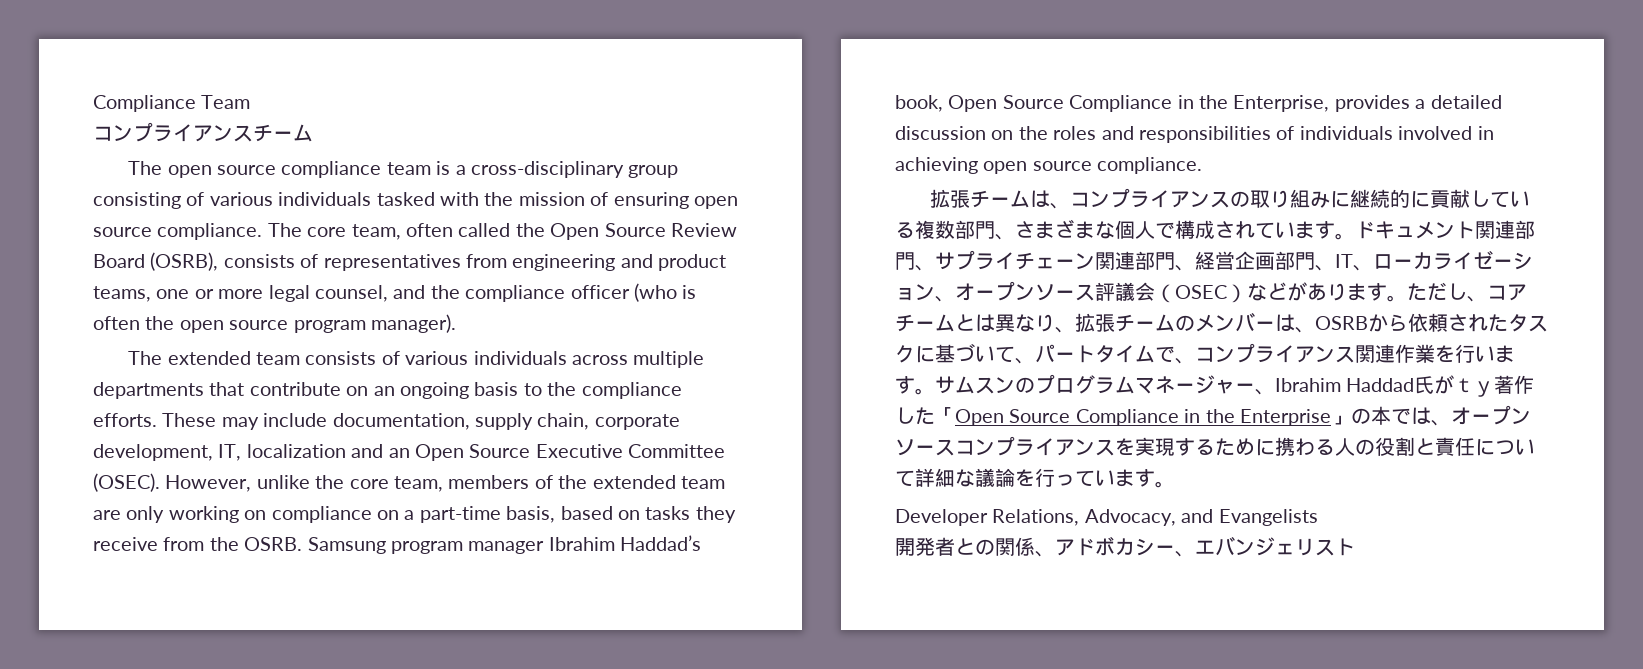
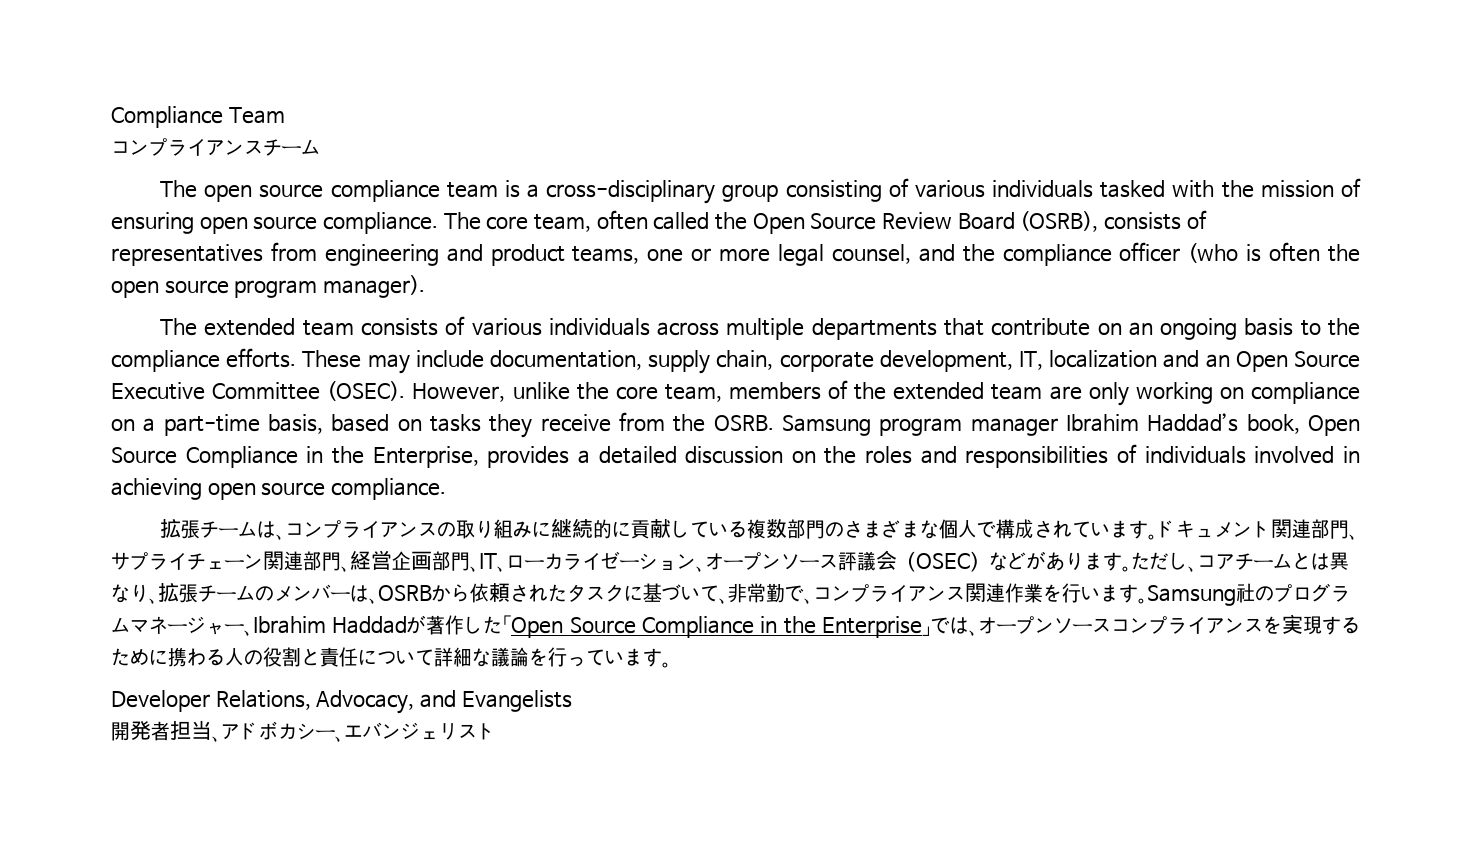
[995,234,1015,240] 、 -> [825,522,845,537] の
[1035,344,1155,363] パートタイム -> [728,583,785,603] 非常勤
[935,376,1015,394] サムスン -> [1147,583,1255,606] Samsung社
[1414,375,1495,397] 氏がｔｙ -> [407,615,427,634] が
[1351,406,1391,425] の本 -> (931, 631) none
[955,537,1035,556] との関係 -> [170,720,212,740] 担当

